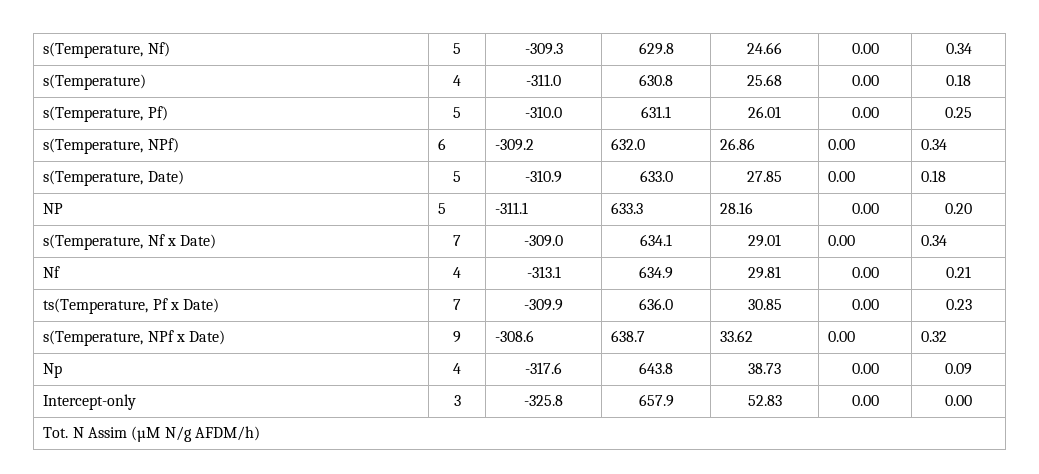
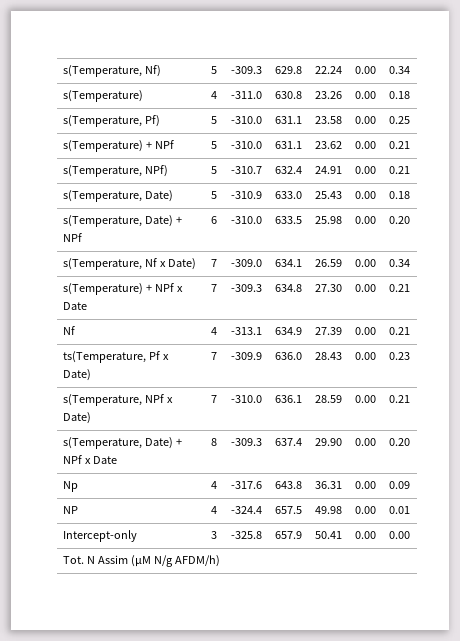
[747,42,782,54] 24.66 -> [315,66,342,74] 22.24
[747,74,782,86] 25.68 -> [315,91,342,99] 23.26
[748,106,781,118] 26.01 -> [315,116,342,124] 23.58
[43,138,179,154] [438,138,447,150] [495,139,535,151] [611,138,646,150] [720,138,756,150] [828,139,856,150] [921,139,948,150] s(Temperature, NPf) | 6 | -309.2 | 632.0 | 26.86 | 0.00 | 0.34 -> [63,140,175,152] [211,141,217,149] [230,141,262,149] [275,141,302,149] [315,141,342,149] [355,141,376,149] [389,141,410,149] [63,165,169,177] [211,166,217,174] [230,166,262,174] [275,166,302,174] [315,166,342,174] [355,166,376,174] [389,166,410,174] s(Temperature) + NPf | 5 | -310.0 | 631.1 | 23.62 | 0.00 | 0.21 // s(Temperature, NPf) | 5 | -310.7 | 632.4 | 24.91 | 0.00 | 0.21
[747,171,782,182] [828,171,856,182] [921,170,947,182] [43,203,64,214] [438,203,447,214] [495,202,529,214] [611,202,644,214] [720,202,754,214] 27.85 | 0.00 | 0.18 // NP | 5 | -311.1 | 633.3 | 28.16 -> [315,191,342,199] [355,191,376,199] [389,191,410,199] [63,215,183,227] [63,233,83,242] [211,216,217,224] [230,216,262,224] [275,216,302,224] [315,216,342,224] 25.43 | 0.00 | 0.18 // s(Temperature, Date) + NPf | 6 | -310.0 | 633.5 | 25.98
[748,234,781,247] [828,235,856,246] [921,235,948,246] 29.01 | 0.00 | 0.34 -> [315,259,342,267] [355,259,376,267] [389,259,410,267] [63,283,184,295] [63,302,88,310] [211,284,217,292] [230,284,262,292] [275,284,302,292] [315,284,342,292] [355,284,376,292] [389,284,410,292] 26.59 | 0.00 | 0.34 // s(Temperature) + NPf x Date | 7 | -309.3 | 634.8 | 27.30 | 0.00 | 0.21
[748,266,781,279] 29.81 -> [315,327,342,335] 27.39
[747,299,782,310] 30.85 -> [315,352,342,360] 28.43
[453,331,461,343] [495,330,535,342] [611,330,646,342] [720,330,754,342] [828,331,856,342] [921,331,948,342] 9 | -308.6 | 638.7 | 33.62 | 0.00 | 0.32 -> [211,395,217,403] [230,395,262,403] [275,395,302,403] [315,395,342,403] [355,395,376,403] [389,395,410,403] [63,437,183,449] [63,455,118,464] [211,438,217,446] [230,438,262,446] [275,438,302,446] [315,438,342,446] [355,438,376,446] [389,438,410,446] 7 | -310.0 | 636.1 | 28.59 | 0.00 | 0.21 // s(Temperature, Date) + NPf x Date | 8 | -309.3 | 637.4 | 29.90 | 0.00 | 0.20
[748,363,781,374] 38.73 -> [315,481,342,489] 36.31
(972, 369) none -> [63,506,79,514] [211,506,217,514] [230,506,262,514] [275,506,302,514] [315,506,342,514] [355,506,376,514] [389,506,410,514] // NP | 4 | -324.4 | 657.5 | 49.98 | 0.00 | 0.01
[747,395,782,406] 52.83 -> [315,531,342,539] 50.41

